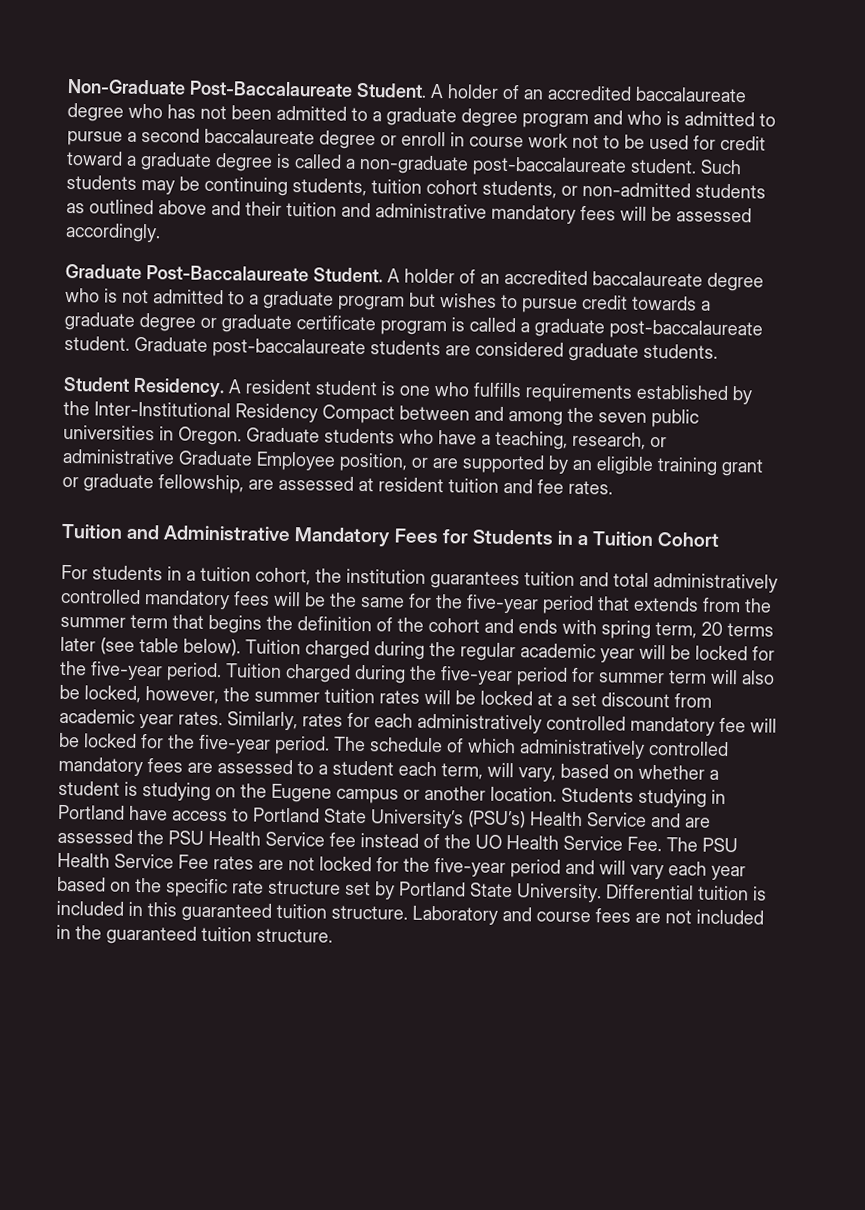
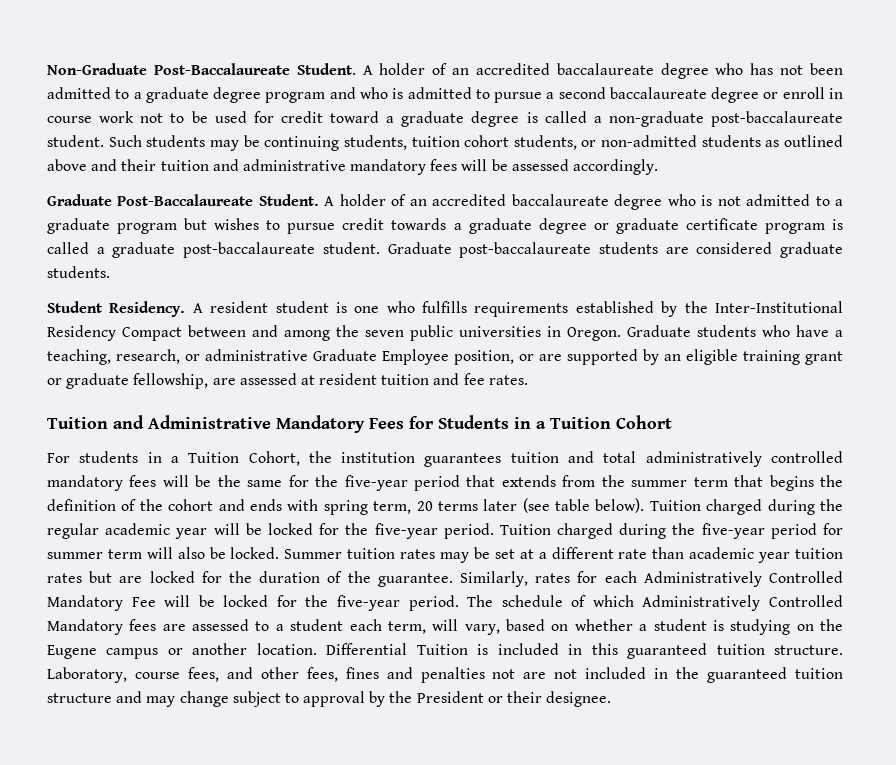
[200,566,311,586] tuition cohort, -> [188,451,300,466] Tuition Cohort,
[84,685,712,708] [59,708,746,736] locked, however, the summer tuition rates will be locked at a set discount from academic year rates. Similarly, rates for each administratively controlled mandatory fee -> [230,547,844,563] [47,571,843,587] [47,595,156,611] locked. Summer tuition rates may be set at a different rate than academic year tuition rates but are locked for the duration of the guarantee. Similarly, rates for each Administratively Controlled Mandatory Fee
[519,739,729,759] [58,756,143,777] administratively controlled mandatory -> [642,595,843,611] [47,619,123,635] Administratively Controlled Mandatory
[561,787,726,808] [58,804,711,829] [57,828,738,853] [57,852,746,881] [57,876,749,903] Students studying in Portland have access to Portland State University’s (PSU’s) Health Service and are assessed the PSU Health Service fee instead of the UO Health Service Fee. The PSU Health Service Fee rates are not locked for the five-year period and will vary each year based on the specific rate structure set by Portland State University. Differential tuition -> [326,643,468,655] Differential Tuition
[412,905,631,925] Laboratory and course fees -> [47,667,516,683] Laboratory, course fees, and other fees, fines and penalties not
[256,928,333,943] structure. -> [47,691,612,707] structure and may change subject to approval by the President or their designee.

